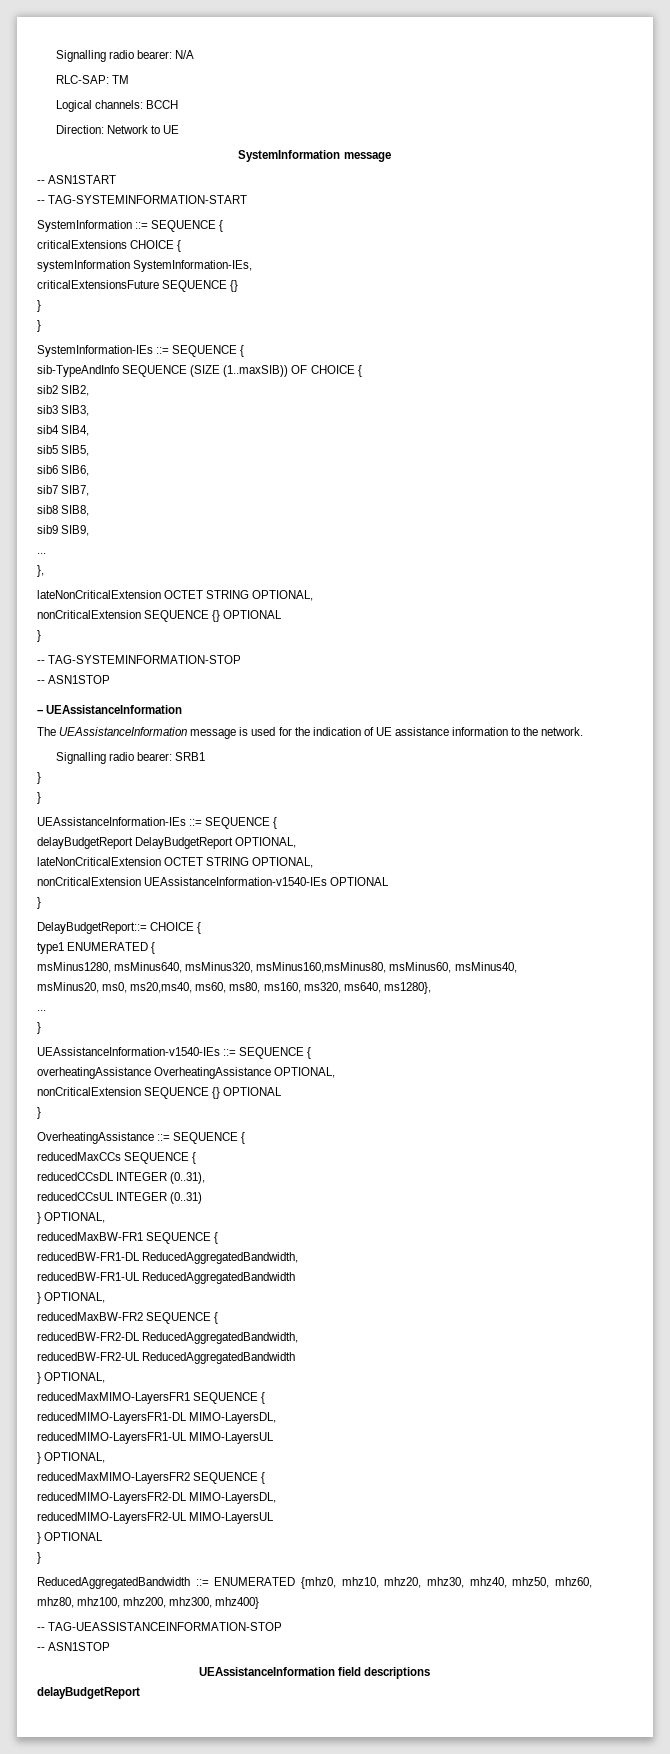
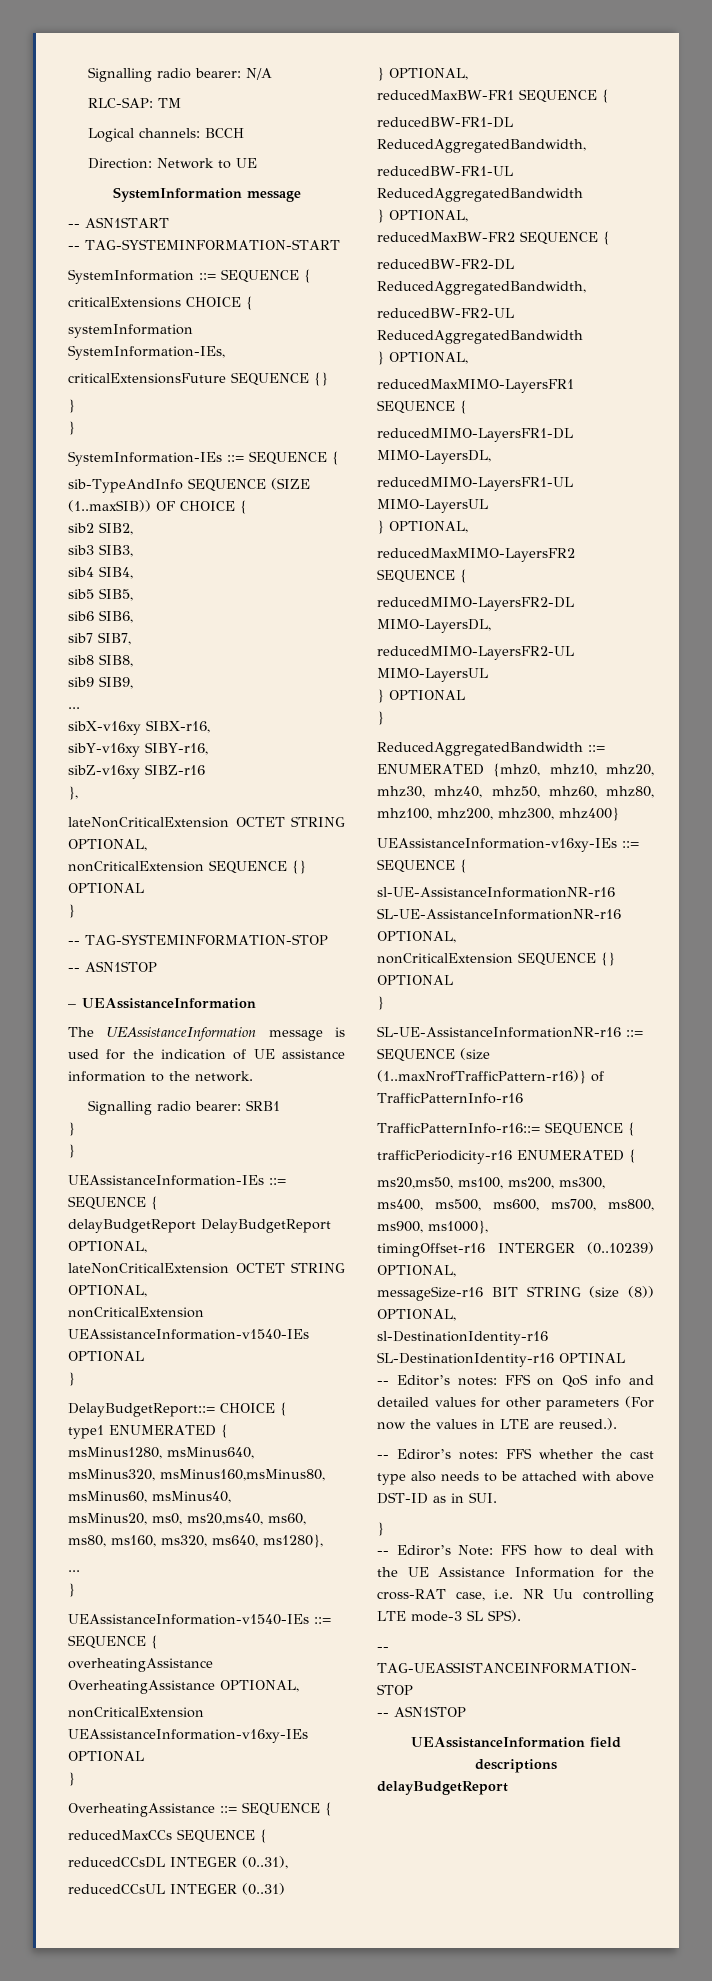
(46, 553) none -> [68,720,210,735] [68,742,208,757] [68,764,205,779] // sibX-v16xy SIBX-r16, // sibY-v16xy SIBY-r16, // sibZ-v16xy SIBZ-r16
[144,1087,221,1099] SEQUENCE {} -> [68,1729,308,1743] UEAssistanceInformation-v16xy-IEs
(260, 1603) none -> [377,838,639,852] [377,859,467,873] [377,887,615,898] [377,908,621,920] [377,931,456,943] [377,952,615,966] [377,975,453,985] [377,996,384,1010] [377,1026,643,1038] [377,1048,490,1062] [377,1070,604,1084] [377,1093,523,1104] [377,1122,635,1136] [377,1149,636,1164] [377,1177,605,1189] [377,1199,654,1211] [377,1220,488,1234] [377,1242,654,1257] [377,1265,456,1277] [377,1286,654,1301] [377,1309,456,1321] [377,1331,548,1345] [377,1352,625,1367] [377,1374,654,1388] [377,1396,654,1411] [377,1418,617,1430] [377,1448,654,1460] [377,1471,654,1485] [377,1492,497,1504] [377,1522,384,1536] [377,1544,654,1556] [377,1567,654,1578] [377,1589,654,1603] [377,1610,521,1622] // UEAssistanceInformation-v16xy-IEs ::= SEQUENCE { // sl-UE-AssistanceInformationNR-r16 SL-UE-AssistanceInformationNR-r16 OPTIONAL, // nonCriticalExtension SEQUENCE {} OPTIONAL // } // SL-UE-AssistanceInformationNR-r16 ::= SEQUENCE (size (1..maxNrofTrafficPattern-r16)} of TrafficPatternInfo-r16 // TrafficPatternInfo-r16::= SEQUENCE { // trafficPeriodicity-r16 ENUMERATED { // ms20,ms50, ms100, ms200, ms300, ms400, ms500, ms600, ms700, ms800, ms900, ms1000}, // timingOffset-r16 INTERGER (0..10239) OPTIONAL, // messageSize-r16 BIT STRING (size (8)) OPTIONAL, // sl-DestinationIdentity-r16 SL-DestinationIdentity-r16 OPTINAL // -- Editor’s notes: FFS on QoS info and detailed values for other parameters (For now the values in LTE are reused.). // -- Ediror’s notes: FFS whether the cast type also needs to be attached with above DST-ID as in SUI. // } // -- Ediror’s Note: FFS how to deal with the UE Assistance Information for the cross-RAT case, i.e. NR Uu controlling LTE mode-3 SL SPS).

